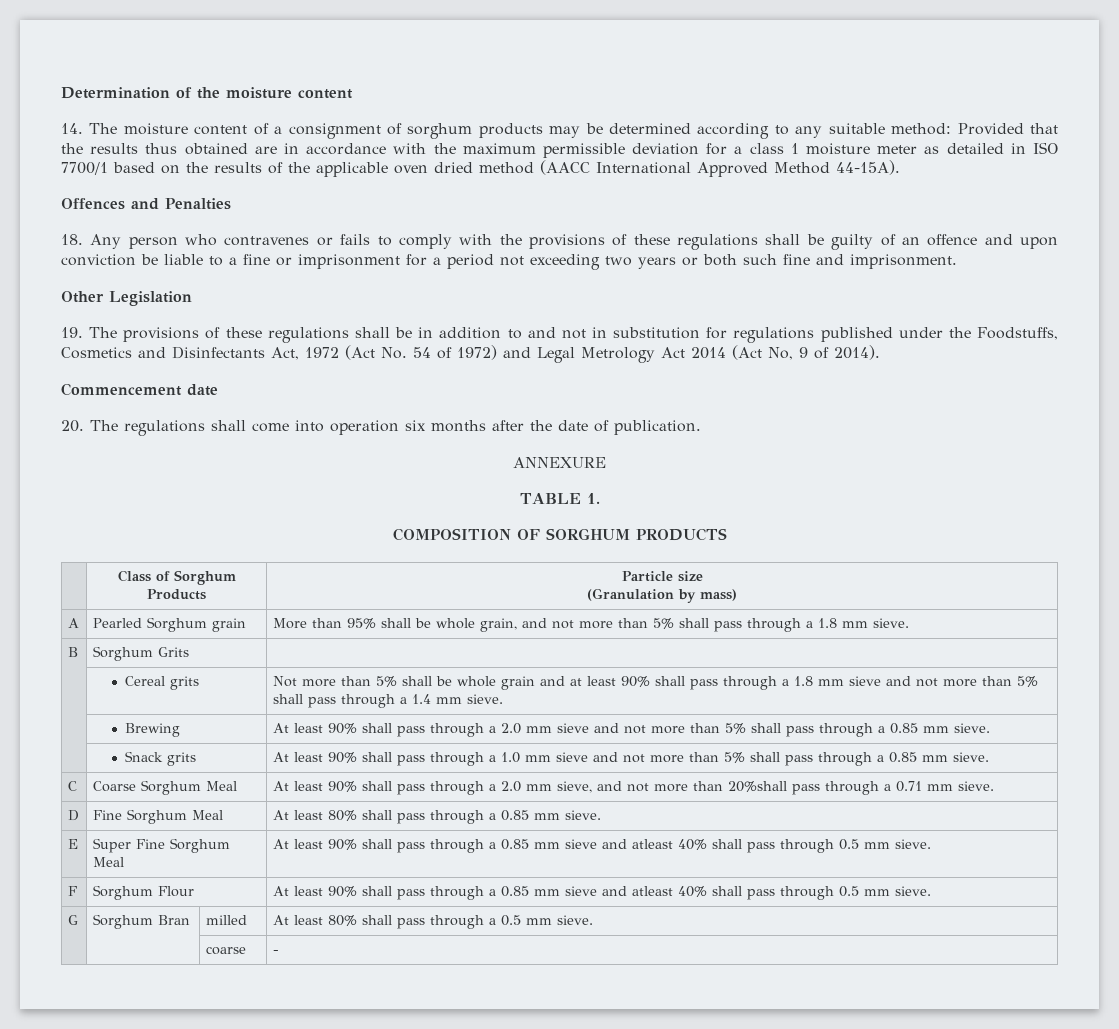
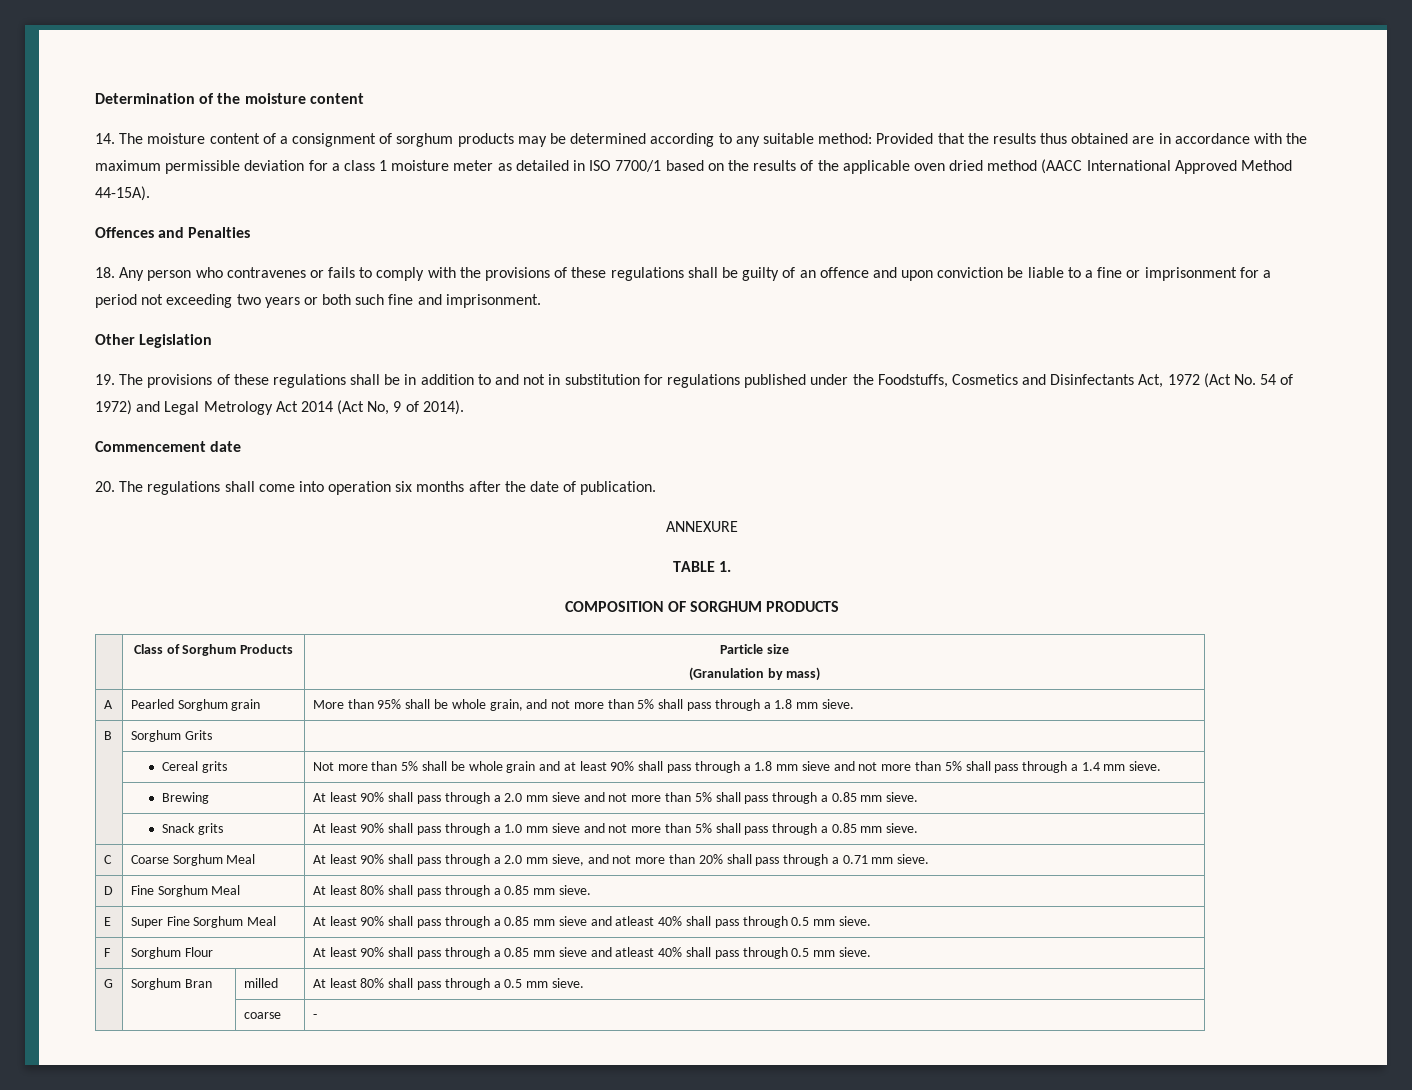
[727,781,787,792] 20%shall -> [698,854,752,864] 20% shall

